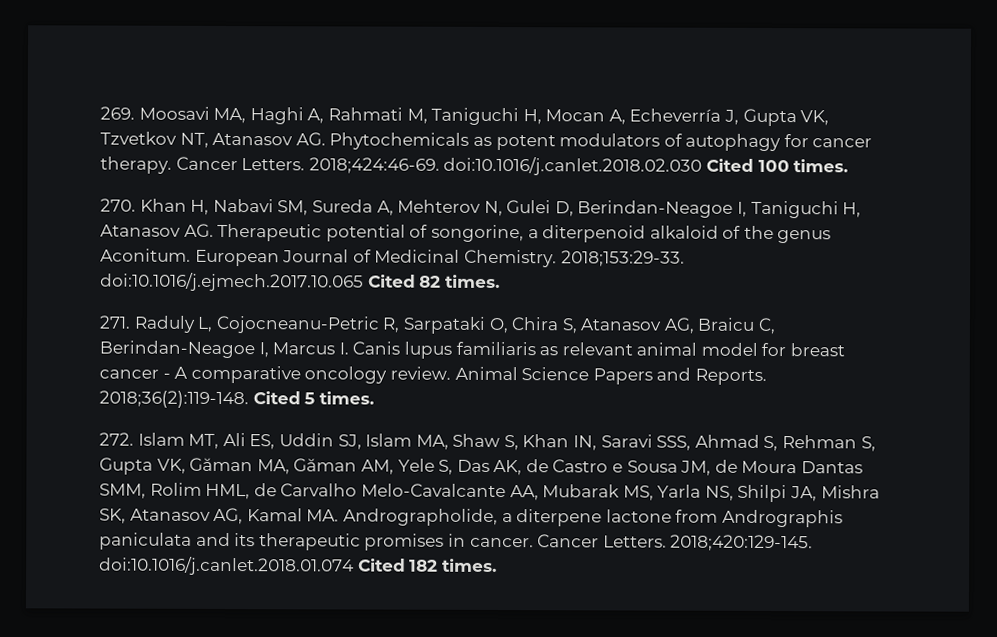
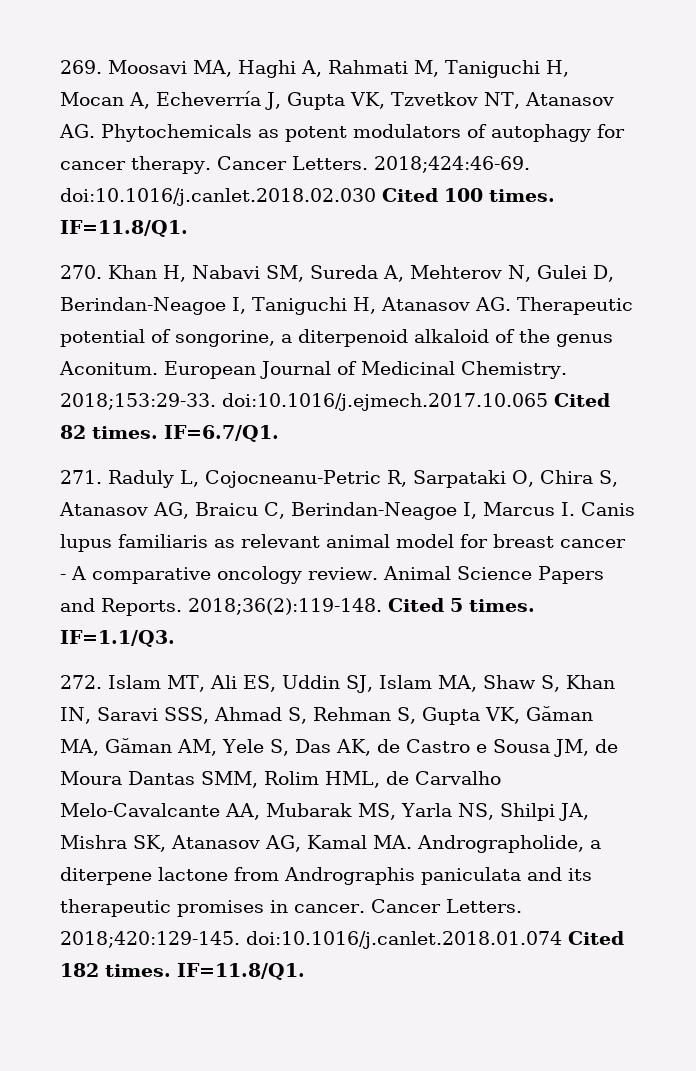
(849, 166) none -> [60,220,188,237] IF=11.8/Q1.
(500, 281) none -> [164,425,279,442] IF=6.7/Q1.
(374, 398) none -> [60,630,175,647] IF=1.1/Q3.
(497, 565) none -> [177,963,305,980] IF=11.8/Q1.

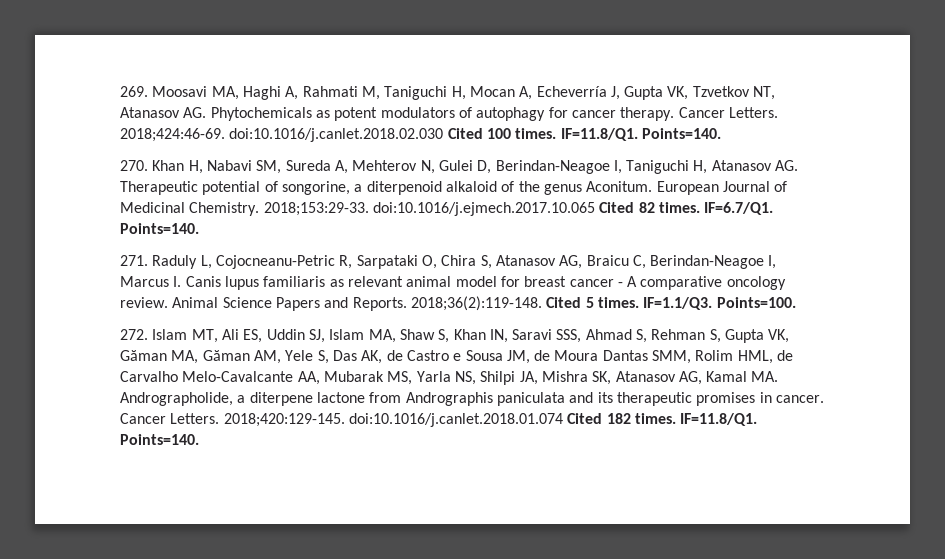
(188, 228) none -> [641,128,721,139] Points=140.
(279, 433) none -> [120,223,199,234] Points=140.
(175, 638) none -> [716,297,796,308] Points=100.
(305, 971) none -> [120,434,199,445] Points=140.

